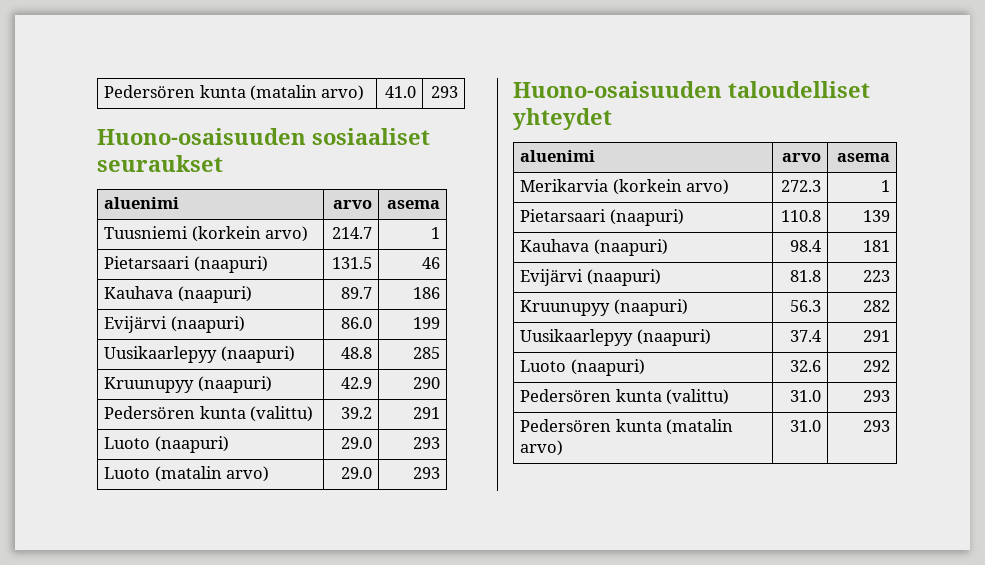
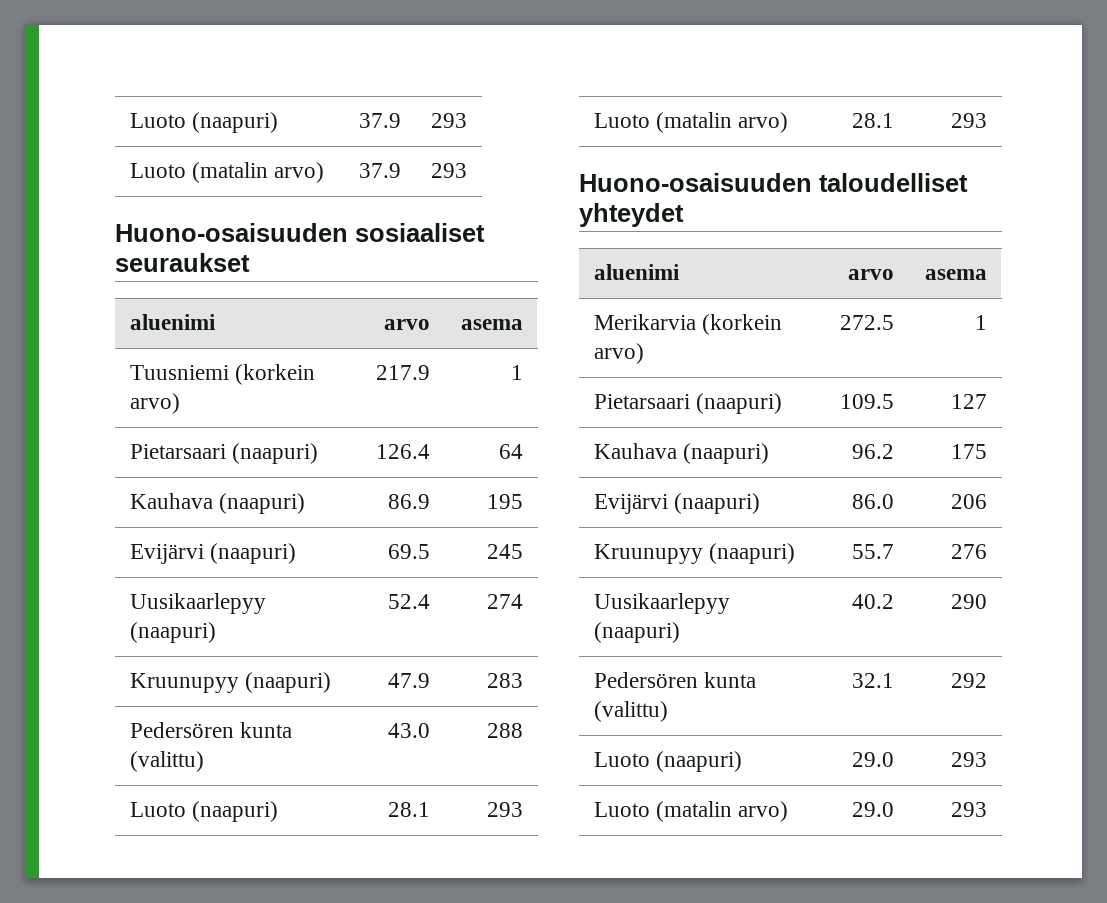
[104,85,365,101] [384,86,416,98] Pedersören kunta (matalin arvo) | 41.0 -> [129,112,278,133] [359,113,402,128] [431,113,468,128] [129,162,325,183] [359,163,402,178] Luoto (naapuri) | 37.9 | 293 // Luoto (matalin arvo) | 37.9
[331,227,372,239] [430,227,440,239] [104,256,268,273] [331,257,372,269] [421,257,440,269] [104,286,252,303] [340,287,372,299] [412,287,440,299] [104,316,245,333] [340,317,372,329] [412,317,440,329] [104,346,295,363] [340,347,372,359] [412,347,440,359] [104,376,272,393] [340,377,372,389] [412,377,440,389] [104,406,313,422] [340,407,372,419] [412,407,440,419] [104,436,229,453] [340,437,372,449] [412,437,440,449] [104,466,269,482] [340,467,372,479] 214.7 | 1 // Pietarsaari (naapuri) | 131.5 | 46 // Kauhava (naapuri) | 89.7 | 186 // Evijärvi (naapuri) | 86.0 | 199 // Uusikaarlepyy (naapuri) | 48.8 | 285 // Kruunupyy (naapuri) | 42.9 | 290 // Pedersören kunta (valittu) | 39.2 | 291 // Luoto (naapuri) | 29.0 | 293 // Luoto (matalin arvo) | 29.0 -> [376,365,431,380] [511,365,524,380] [129,443,318,464] [376,444,431,459] [499,444,524,459] [129,493,305,514] [388,494,431,509] [487,494,524,509] [129,543,296,564] [388,544,431,559] [487,544,524,559] [129,593,266,614] [129,622,216,643] [388,594,431,609] [487,594,524,609] [129,672,331,693] [388,673,431,688] [487,673,524,688] [129,722,292,738] [129,751,204,772] [388,723,431,738] [487,723,524,738] [129,801,278,822] [388,802,431,817] [487,802,524,817] [593,112,789,133] [852,113,895,128] 217.9 | 1 // Pietarsaari (naapuri) | 126.4 | 64 // Kauhava (naapuri) | 86.9 | 195 // Evijärvi (naapuri) | 69.5 | 245 // Uusikaarlepyy (naapuri) | 52.4 | 274 // Kruunupyy (naapuri) | 47.9 | 283 // Pedersören kunta (valittu) | 43.0 | 288 // Luoto (naapuri) | 28.1 | 293 // Luoto (matalin arvo) | 28.1
[780,180,821,192] [880,180,890,192] [520,209,684,226] [780,210,821,222] [862,210,890,222] [520,239,668,256] [789,240,821,252] [862,240,890,252] [520,269,661,286] [789,270,821,282] [862,270,890,282] [520,299,688,316] [789,300,821,312] [862,300,890,312] [520,329,711,346] [789,330,821,342] [862,330,890,342] [520,359,645,376] [789,360,821,372] [862,360,890,372] [520,389,729,405] [789,390,821,402] [862,390,890,402] [520,419,733,435] [520,440,564,456] [789,420,821,432] 272.3 | 1 // Pietarsaari (naapuri) | 110.8 | 139 // Kauhava (naapuri) | 98.4 | 181 // Evijärvi (naapuri) | 81.8 | 223 // Kruunupyy (naapuri) | 56.3 | 282 // Uusikaarlepyy (naapuri) | 37.4 | 291 // Luoto (naapuri) | 32.6 | 292 // Pedersören kunta (valittu) | 31.0 | 293 // Pedersören kunta (matalin arvo) | 31.0 -> [840,315,895,330] [975,315,988,330] [593,393,782,414] [840,394,895,409] [951,394,988,409] [593,443,769,464] [852,444,895,459] [951,444,988,459] [593,493,760,514] [852,494,895,509] [951,494,988,509] [593,543,795,564] [852,544,895,559] [951,544,988,559] [593,593,730,614] [593,622,680,643] [852,594,895,609] [951,594,988,609] [593,672,756,688] [593,701,668,722] [852,673,895,688] [951,673,988,688] [593,751,742,772] [852,752,895,767] [951,752,988,767] [593,801,789,822] [852,802,895,817] 272.5 | 1 // Pietarsaari (naapuri) | 109.5 | 127 // Kauhava (naapuri) | 96.2 | 175 // Evijärvi (naapuri) | 86.0 | 206 // Kruunupyy (naapuri) | 55.7 | 276 // Uusikaarlepyy (naapuri) | 40.2 | 290 // Pedersören kunta (valittu) | 32.1 | 292 // Luoto (naapuri) | 29.0 | 293 // Luoto (matalin arvo) | 29.0

